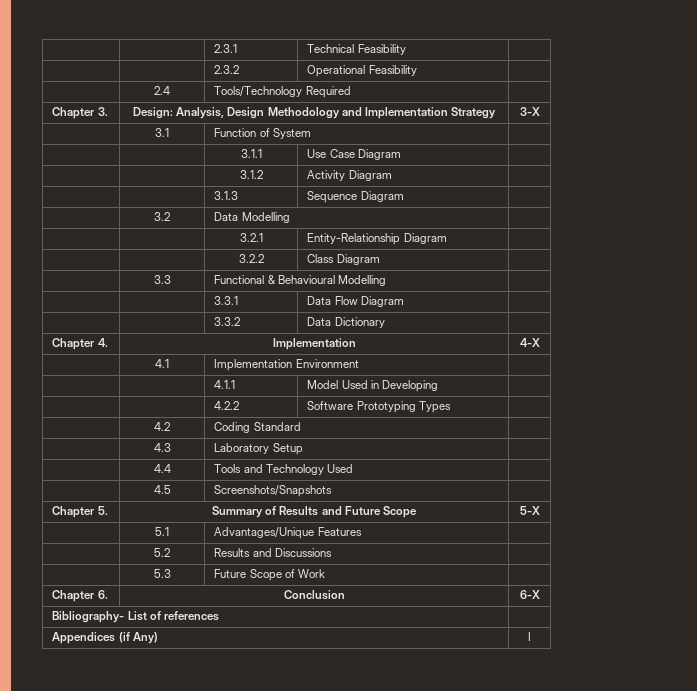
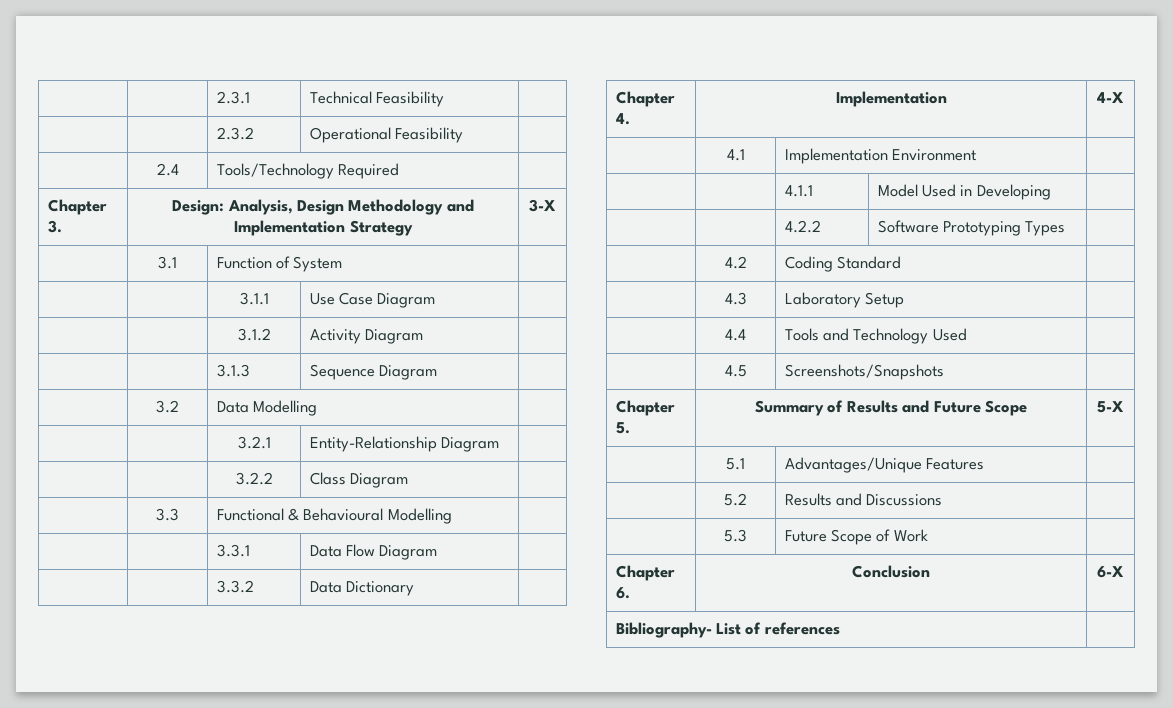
[52,632,158,644] [528,632,531,641] // Appendices (if Any) | I -> (840, 628) none

